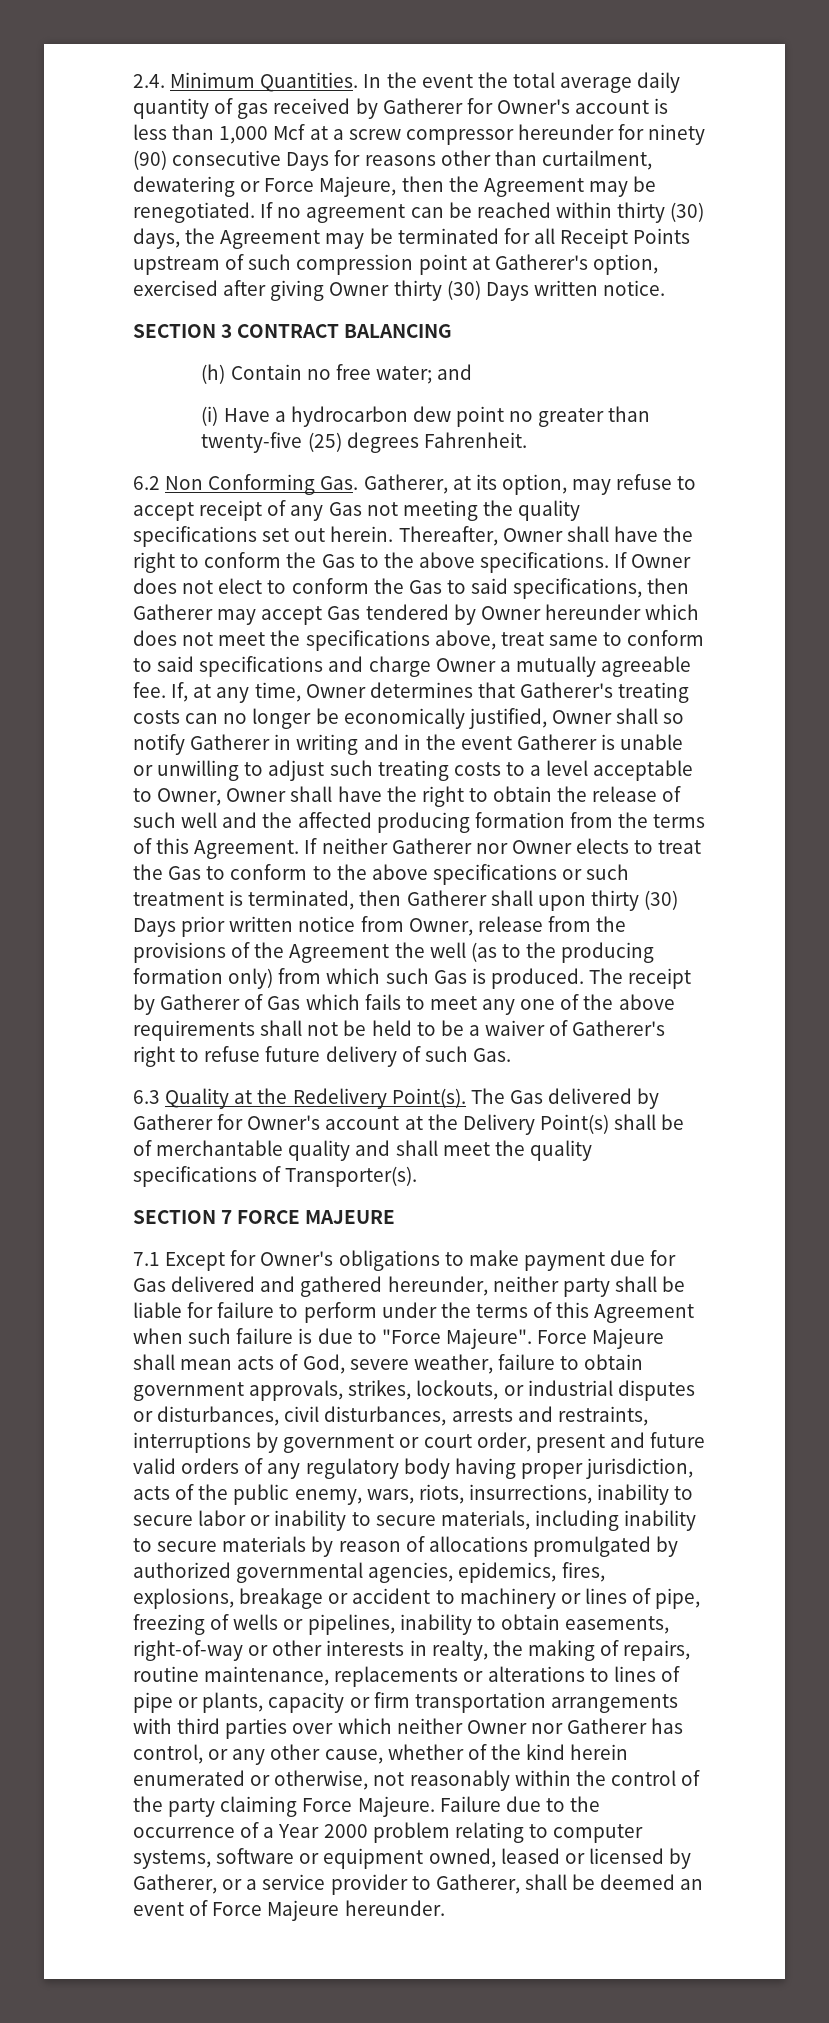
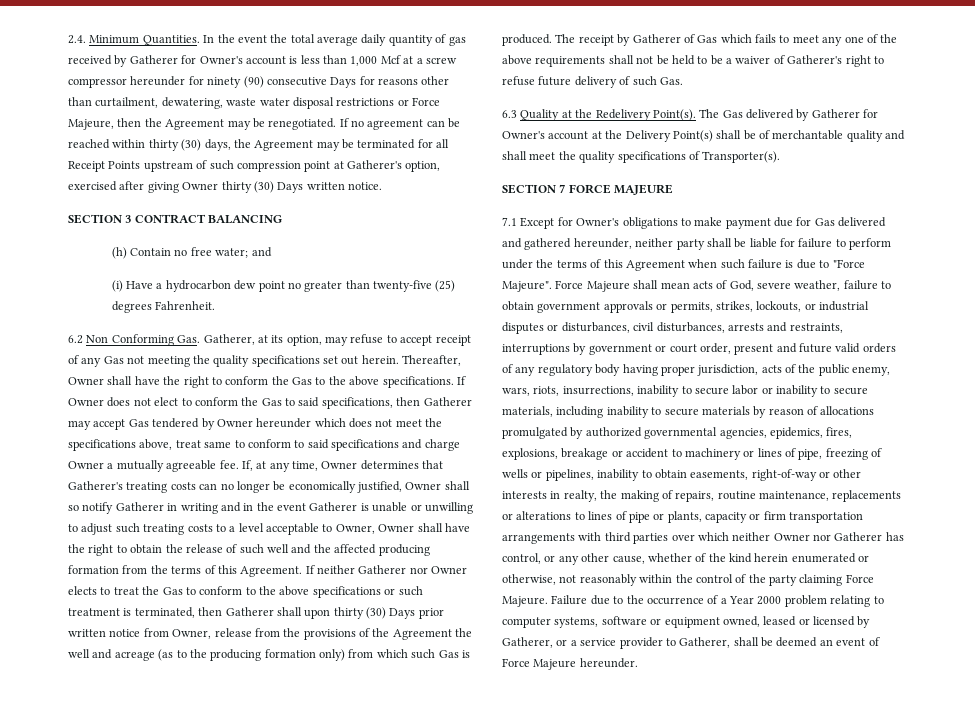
[133,176,235,197] dewatering -> [161,97,395,109] dewatering, waste water disposal restrictions
(466, 950) none -> [92,649,155,661] and acreage
[249,1380,344,1401] approvals, -> [603,301,713,313] approvals or permits,

